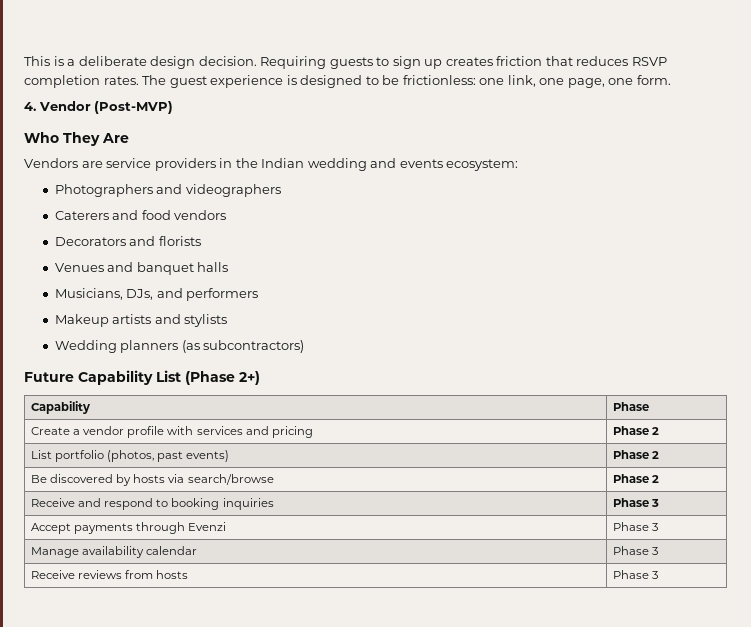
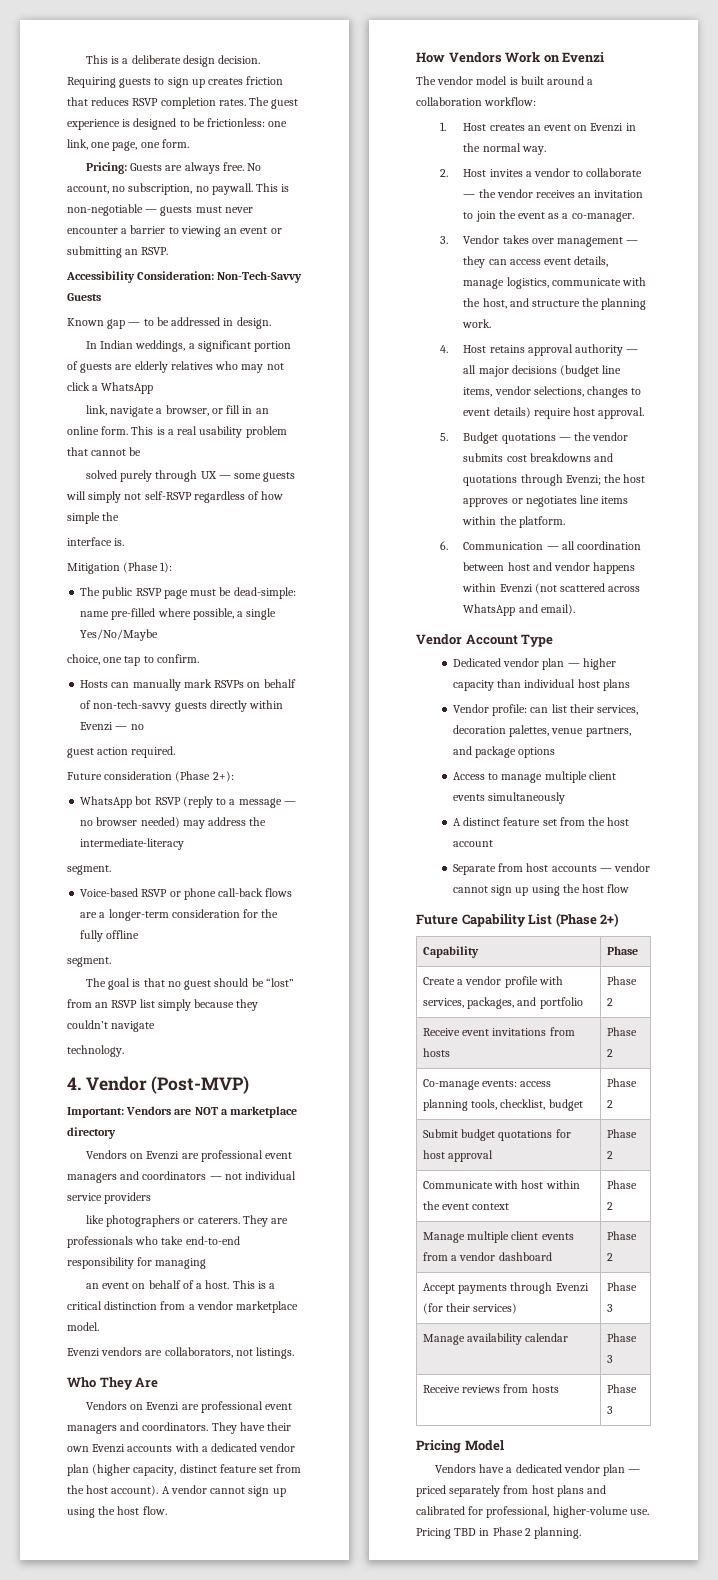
[24,101,174,114] [24,132,129,146] [24,158,519,171] [54,184,281,197] [54,210,227,220] [54,236,201,246] [54,262,229,275] [54,288,259,301] [54,314,228,327] [54,340,305,353] 4. Vendor (Post-MVP) // Who They Are // Vendors are service providers in the Indian wedding and events ecosystem: // Photographers and videographers // Caterers and food vendors // Decorators and florists // Venues and banquet halls // Musicians, DJs, and performers // Makeup artists and stylists // Wedding planners (as subcontractors) -> [85,162,262,174] [67,183,290,195] [67,204,253,216] [67,225,282,237] [67,246,169,258] [66,271,303,283] [67,293,101,301] [67,317,271,329] [85,340,292,352] [67,361,284,373] [67,382,154,394] [85,405,269,417] [67,426,287,438] [67,447,142,456] [85,470,296,482] [66,491,284,503] [67,512,120,524] [67,537,125,546] [67,562,173,574] [80,587,296,599] [80,608,277,620] [80,629,159,641] [67,654,199,666] [80,679,296,691] [80,700,284,712] [80,722,144,731] [67,746,176,758] [67,771,234,782] [80,796,296,808] [80,817,267,829] [80,838,185,850] [67,865,111,875] [80,888,293,900] [80,909,279,921] [80,930,140,942] [67,957,111,967] [85,978,294,990] [67,999,259,1011] [67,1020,156,1032] [67,1045,124,1057] [67,1076,250,1094] [67,1106,298,1118] [67,1127,116,1139] [85,1150,293,1162] [67,1171,297,1183] [67,1192,152,1204] [85,1215,289,1227] [67,1236,240,1248] [67,1257,207,1269] [85,1280,275,1289] [67,1301,299,1313] [67,1322,99,1331] [67,1347,295,1359] [67,1377,159,1390] [85,1401,293,1413] [67,1422,292,1434] [67,1443,296,1453] [67,1464,302,1476] [67,1485,286,1497] [67,1506,167,1518] [416,52,605,63] [416,76,594,85] [416,97,537,106] [439,122,636,132] [463,143,546,155] [439,168,643,177] [463,189,644,198] [463,210,634,222] [439,235,639,247] [463,256,609,268] [463,277,646,289] [463,298,647,310] [462,319,492,328] [439,344,639,356] [463,365,622,377] [463,386,642,398] [463,407,645,419] [439,432,629,444] [463,453,613,462] [463,474,646,486] [463,495,629,507] [462,516,565,528] [439,541,641,550] [463,562,636,574] [462,583,641,594] [463,604,575,616] [416,634,554,647] [452,658,616,670] [452,679,630,691] [452,704,639,716] [452,725,631,737] [452,746,556,758] [452,771,616,783] [452,792,566,804] [452,817,630,826] [452,840,493,847] [452,863,651,875] [452,884,630,896] Pricing: Guests are always free. No account, no subscription, no paywall. This is non-negotiable — guests must never encounter a barrier to viewing an event or submitting an RSVP. // Accessibility Consideration: Non-Tech-Savvy Guests // Known gap — to be addressed in design. // In Indian weddings, a significant portion of guests are elderly relatives who may not click a WhatsApp // link, navigate a browser, or fill in an online form. This is a real usability problem that cannot be // solved purely through UX — some guests will simply not self-RSVP regardless of how simple the // interface is. // Mitigation (Phase 1): // The public RSVP page must be dead-simple: name pre-filled where possible, a single Yes/No/Maybe // choice, one tap to confirm. // Hosts can manually mark RSVPs on behalf of non-tech-savvy guests directly within Evenzi — no // guest action required. // Future consideration (Phase 2+): // WhatsApp bot RSVP (reply to a message — no browser needed) may address the intermediate-literacy // segment. // Voice-based RSVP or phone call-back flows are a longer-term consideration for the fully offline // segment. // The goal is that no guest should be “lost” from an RSVP list simply because they couldn’t navigate // technology. // 4. Vendor (Post-MVP) // Important: Vendors are NOT a marketplace directory // Vendors on Evenzi are professional event managers and coordinators — not individual service providers // like photographers or caterers. They are professionals who take end-to-end responsibility for managing // an event on behalf of a host. This is a critical distinction from a vendor marketplace model. // Evenzi vendors are collaborators, not listings. // Who They Are // Vendors on Evenzi are professional event managers and coordinators. They have their own Evenzi accounts with a dedicated vendor plan (higher capacity, distinct feature set from the host account). A vendor cannot sign up using the host flow. // How Vendors Work on Evenzi // The vendor model is built around a collaboration workflow: // 1. Host creates an event on Evenzi in the normal way. // 2. Host invites a vendor to collaborate — the vendor receives an invitation to join the event as a co-manager. // 3. Vendor takes over management — they can access event details, manage logistics, communicate with the host, and structure the planning work. // 4. Host retains approval authority — all major decisions (budget line items, vendor selections, changes to event details) require host approval. // 5. Budget quotations — the vendor submits cost breakdowns and quotations through Evenzi; the host approves or negotiates line items within the platform. // 6. Communication — all coordination between host and vendor happens within Evenzi (not scattered across WhatsApp and email). // Vendor Account Type // Dedicated vendor plan — higher capacity than individual host plans // Vendor profile: can list their services, decoration palettes, venue partners, and package options // Access to manage multiple client events simultaneously // A distinct feature set from the host account // Separate from host accounts — vendor cannot sign up using the host flow
[196,426,313,438] [612,426,660,435] [30,450,230,462] [612,450,660,459] [30,474,274,486] [612,474,660,483] [30,498,274,510] [612,498,660,507] services and pricing | Phase 2 // List portfolio (photos, past events) | Phase 2 // Be discovered by hosts via search/browse | Phase 2 // Receive and respond to booking inquiries | Phase 3 -> [422,997,583,1009] [606,976,637,985] [606,998,613,1006] [422,1027,575,1036] [422,1048,450,1057] [606,1027,637,1036] [606,1049,613,1057] [422,1079,552,1090] [422,1099,583,1111] [606,1078,637,1087] [606,1100,613,1108] [422,1129,571,1141] [422,1150,494,1162] [606,1129,637,1138] [606,1151,613,1159] [422,1180,580,1189] [422,1201,510,1210] [606,1180,637,1189] [606,1202,613,1210] [422,1231,574,1243] [422,1252,552,1261] [606,1231,637,1240] [606,1253,613,1261] services, packages, and portfolio | Phase 2 // Receive event invitations from hosts | Phase 2 // Co-manage events: access planning tools, checklist, budget | Phase 2 // Submit budget quotations for host approval | Phase 2 // Communicate with host within the event context | Phase 2 // Manage multiple client events from a vendor dashboard | Phase 2
(227, 526) none -> [422,1303,518,1314] (for their services)
(659, 575) none -> [416,1440,504,1453] [434,1464,641,1476] [416,1485,607,1497] [416,1506,649,1518] [416,1527,582,1539] // Pricing Model // Vendors have a dedicated vendor plan — priced separately from host plans and calibrated for professional, higher-volume use. Pricing TBD in Phase 2 planning.

